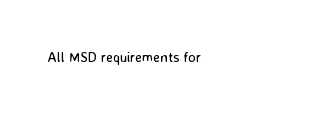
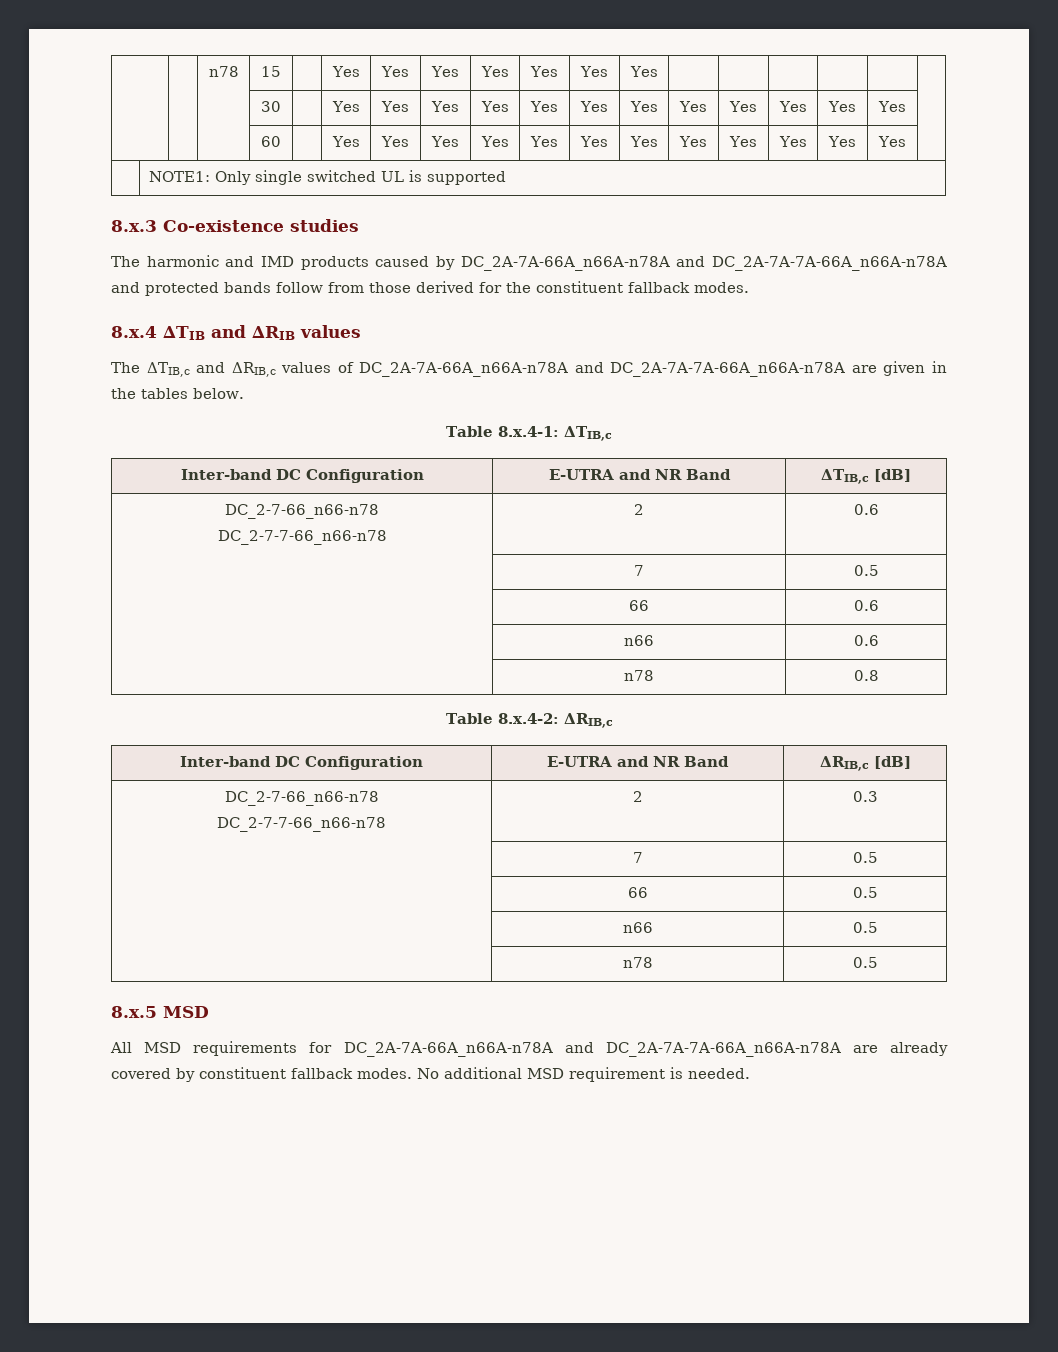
[47,52,201,65] All MSD requirements for -> [208,66,239,77] [261,66,281,77] [331,66,360,77] [381,66,410,77] [431,66,460,77] [480,66,509,77] [530,66,559,77] [580,66,609,77] [629,66,658,77] [261,101,281,112] [331,101,360,112] [381,101,410,112] [431,101,460,112] [480,101,509,112] [530,101,559,112] [580,101,609,112] [629,101,658,112] [679,101,708,112] [729,101,758,112] [778,101,807,112] [828,101,857,112] [878,101,907,112] [261,136,281,147] [331,136,360,147] [381,136,410,147] [431,136,460,147] [480,136,509,147] [530,136,559,147] [580,136,609,147] [629,136,658,147] [679,136,708,147] [729,136,758,147] [778,136,807,147] [828,136,857,147] [878,136,907,147] [149,170,507,185] [111,219,359,232] [111,255,947,271] [111,281,749,296] [111,325,361,340] [111,361,947,377] [111,388,244,399] [446,426,612,441] [180,469,424,483] [548,469,731,480] [820,469,911,484] [225,504,379,519] [217,530,387,545] [633,504,644,515] [853,504,879,515] [633,565,644,576] [853,565,879,576] [629,600,649,611] [853,600,879,611] [624,635,654,646] [853,635,879,646] [624,670,654,681] [853,670,879,681] [445,713,613,728] [180,756,423,770] [547,756,729,767] [819,756,911,771] [224,791,379,806] [217,817,386,832] [632,791,643,802] [852,791,878,802] [632,852,643,863] [852,852,878,863] [627,887,648,898] [852,887,878,898] [622,922,653,933] [852,922,878,933] [622,957,653,968] [852,957,878,968] [111,1006,209,1018] [110,1041,948,1057] [111,1067,750,1082] | | n78 | 15 | | Yes | Yes | Yes | Yes | Yes | Yes | Yes | | | | | | // | | | 30 | | Yes | Yes | Yes | Yes | Yes | Yes | Yes | Yes | Yes | Yes | Yes | Yes | // | | | 60 | | Yes | Yes | Yes | Yes | Yes | Yes | Yes | Yes | Yes | Yes | Yes | Yes | // | NOTE1: Only single switched UL is supported // 8.x.3 Co-existence studies // The harmonic and IMD products caused by DC_2A-7A-66A_n66A-n78A and DC_2A-7A-7A-66A_n66A-n78A and protected bands follow from those derived for the constituent fallback modes. // 8.x.4 ∆TIB and ∆RIB values // The ΔTIB,c and ΔRIB,c values of DC_2A-7A-66A_n66A-n78A and DC_2A-7A-7A-66A_n66A-n78A are given in the tables below. // Table 8.x.4-1: ΔTIB,c // Inter-band DC Configuration | E-UTRA and NR Band | ΔTIB,c [dB] // DC_2-7-66_n66-n78 // DC_2-7-7-66_n66-n78 | 2 | 0.6 // | 7 | 0.5 // | 66 | 0.6 // | n66 | 0.6 // | n78 | 0.8 // Table 8.x.4-2: ΔRIB,c // Inter-band DC Configuration | E-UTRA and NR Band | ΔRIB,c [dB] // DC_2-7-66_n66-n78 // DC_2-7-7-66_n66-n78 | 2 | 0.3 // | 7 | 0.5 // | 66 | 0.5 // | n66 | 0.5 // | n78 | 0.5 // 8.x.5 MSD // All MSD requirements for DC_2A-7A-66A_n66A-n78A and DC_2A-7A-7A-66A_n66A-n78A are already covered by constituent fallback modes. No additional MSD requirement is needed.

